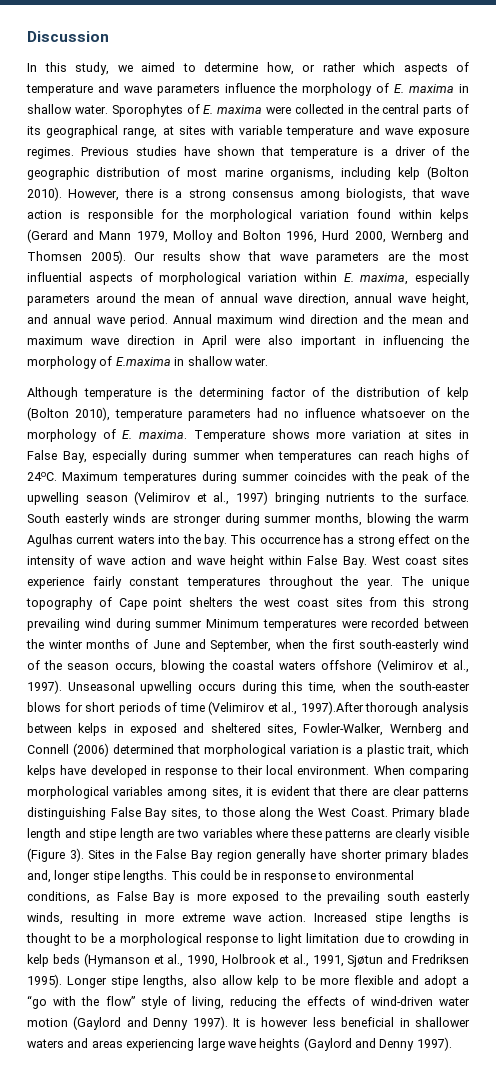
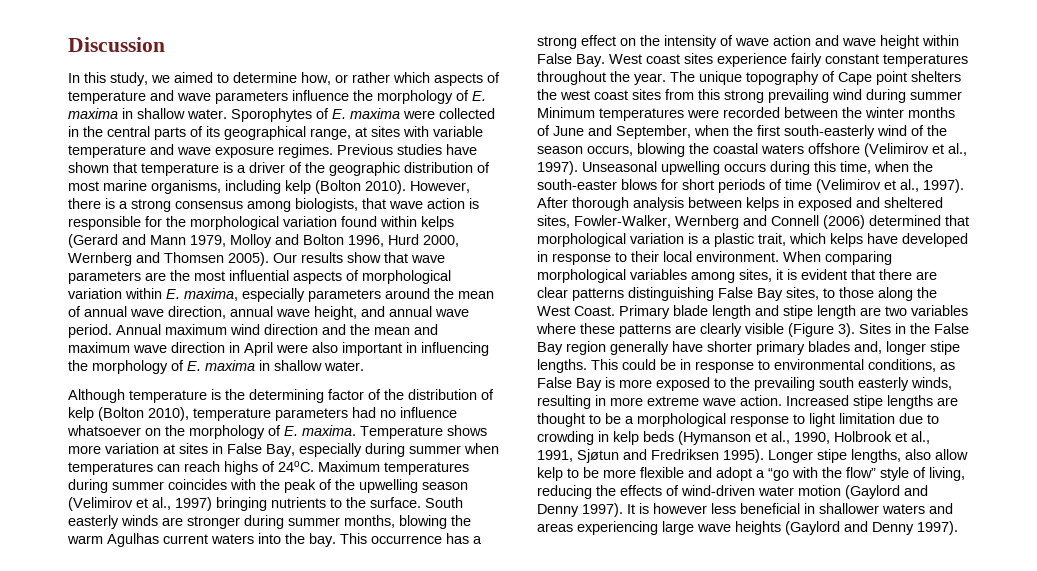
[115,357,171,366] E.maxima -> [187,360,255,371] E. maxima
[300,701,364,715] 1997).After -> [923,179,964,193] [537,197,568,208] 1997). After
[458,913,469,922] is -> [937,397,958,406] are

